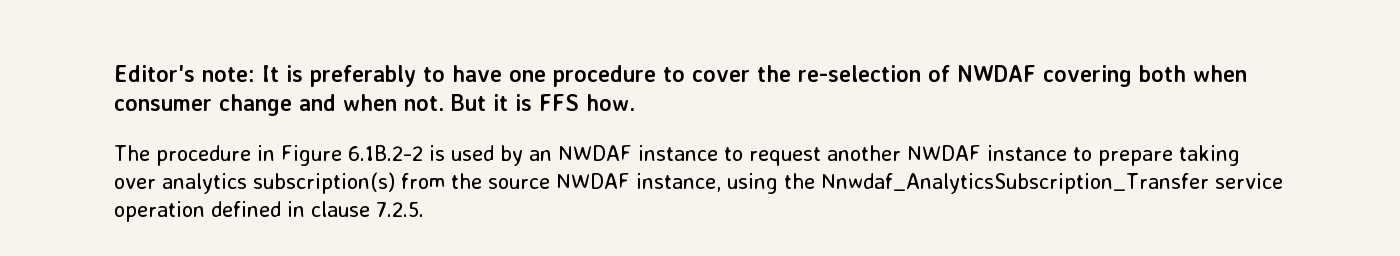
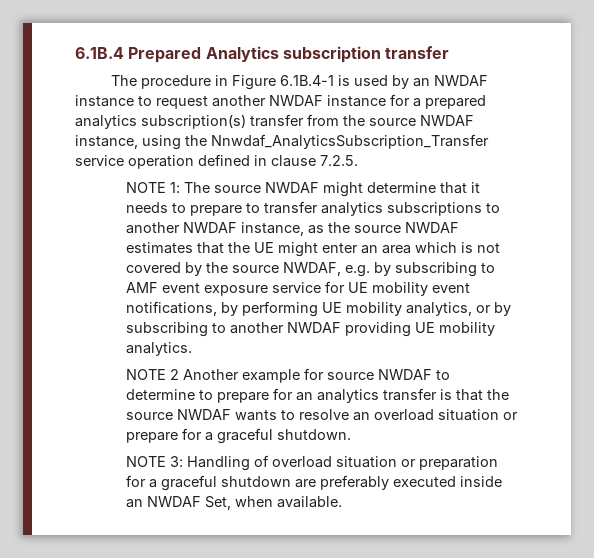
[114,65,1247,87] [114,94,635,116] Editor's note: It is preferably to have one procedure to cover the re-selection of NWDAF covering both when consumer change and when not. But it is FFS how. -> [75,46,450,63] 6.1B.4 Prepared Analytics subscription transfer
[348,145,423,161] 6.1B.2-2 -> [280,75,335,86] 6.1B.4-1
[1073,145,1240,166] [114,178,156,189] to prepare taking over -> [390,94,486,109] for a prepared
(395, 183) none -> [250,114,304,127] transfer
(424, 209) none -> [125,182,480,197] [125,201,500,216] [125,222,459,236] [125,242,500,257] [125,262,495,277] [125,281,470,296] [125,301,511,317] [125,322,495,337] [125,342,192,356] [125,368,450,383] [125,388,509,403] [125,409,518,421] [125,428,351,444] [125,455,498,471] [125,475,502,491] [125,496,342,510] // NOTE 1: The source NWDAF might determine that it needs to prepare to transfer analytics subscriptions to another NWDAF instance, as the source NWDAF estimates that the UE might enter an area which is not covered by the source NWDAF, e.g. by subscribing to AMF event exposure service for UE mobility event notifications, by performing UE mobility analytics, or by subscribing to another NWDAF providing UE mobility analytics. // NOTE 2 Another example for source NWDAF to determine to prepare for an analytics transfer is that the source NWDAF wants to resolve an overload situation or prepare for a graceful shutdown. // NOTE 3: Handling of overload situation or preparation for a graceful shutdown are preferably executed inside an NWDAF Set, when available.

